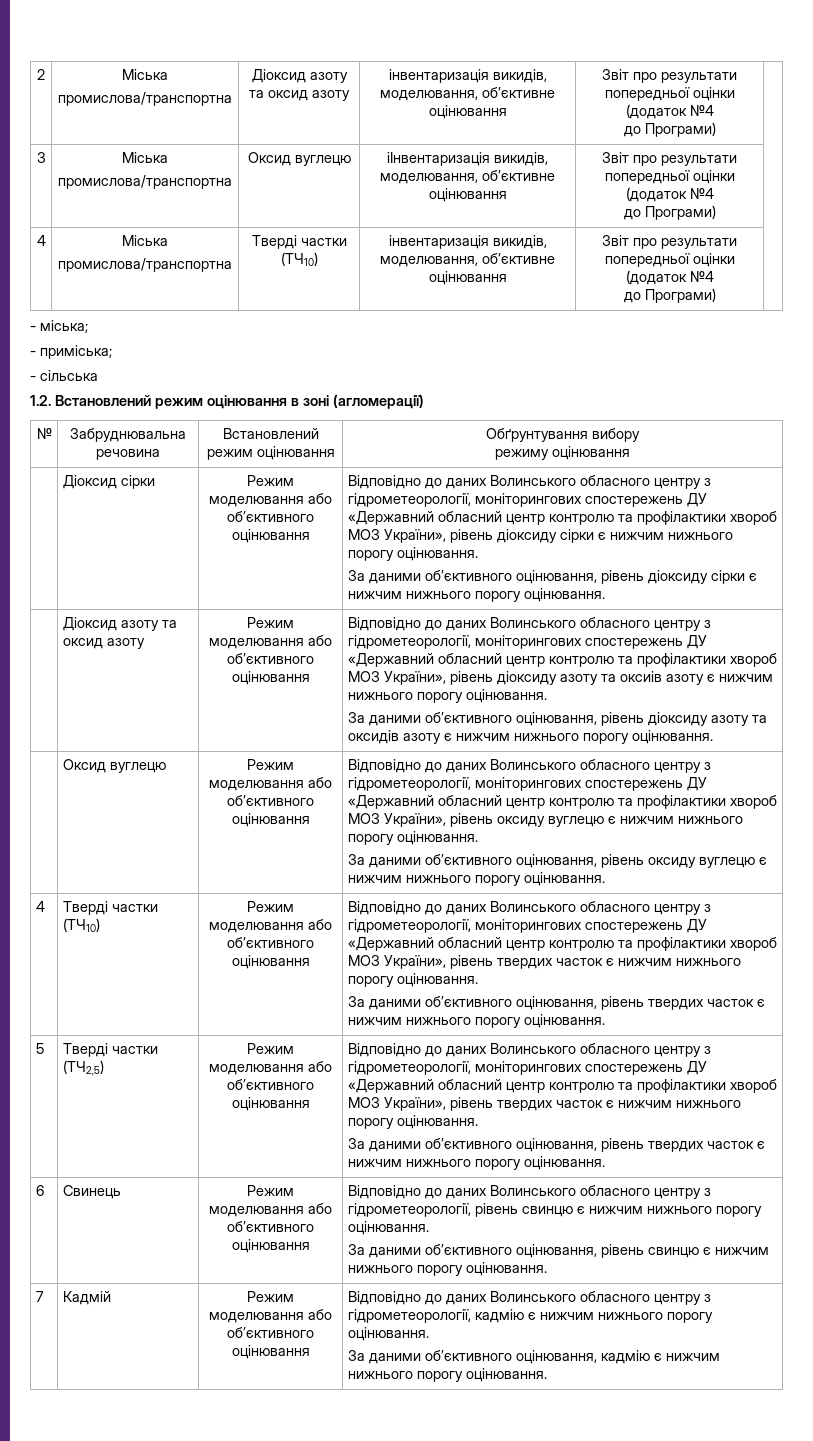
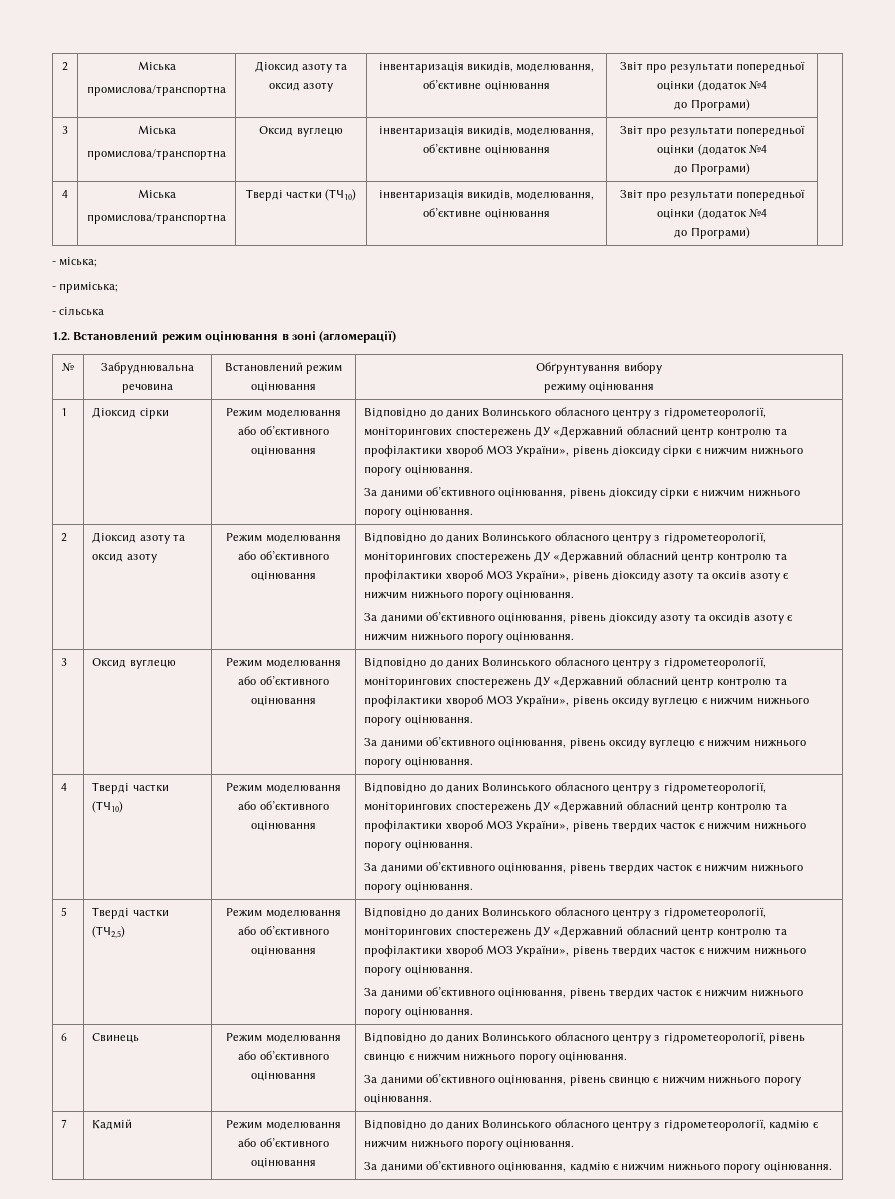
[387,152,490,166] іІнвентаризація -> [378,126,464,137] інвентаризація
(630, 453) none -> [61,408,68,416] 1
(605, 595) none -> [61,533,68,542] 2
(713, 737) none -> [61,658,68,666] 3

